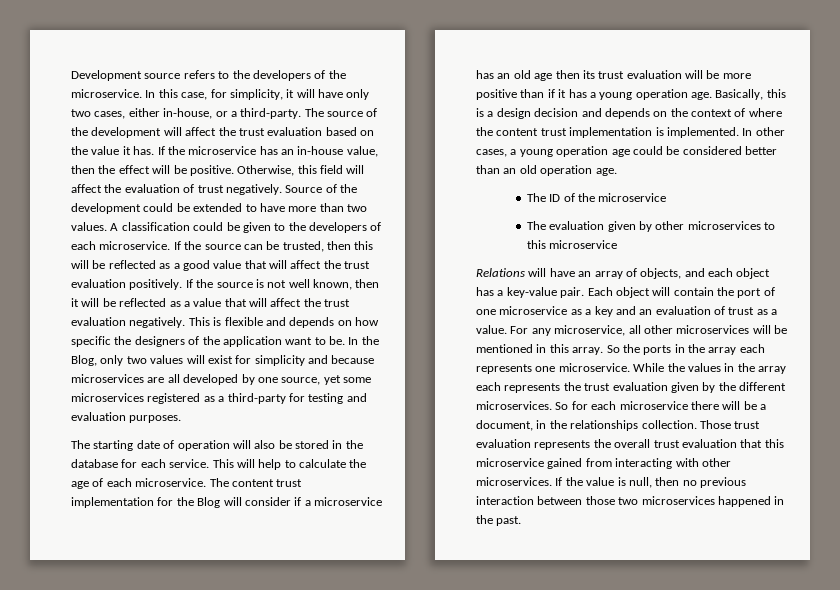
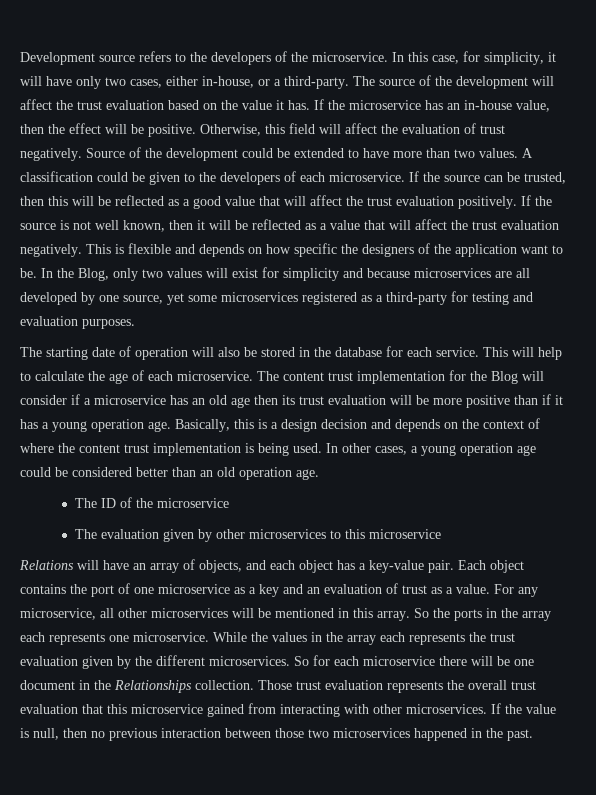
[666,127,739,138] implemented. -> [258,443,322,456] being used.
[652,287,714,296] will contain -> [20,584,66,594] contains
[760,404,766,410] [476,420,639,431] a document, in the relationships -> [514,659,534,666] [20,680,192,693] one document in the Relationships

